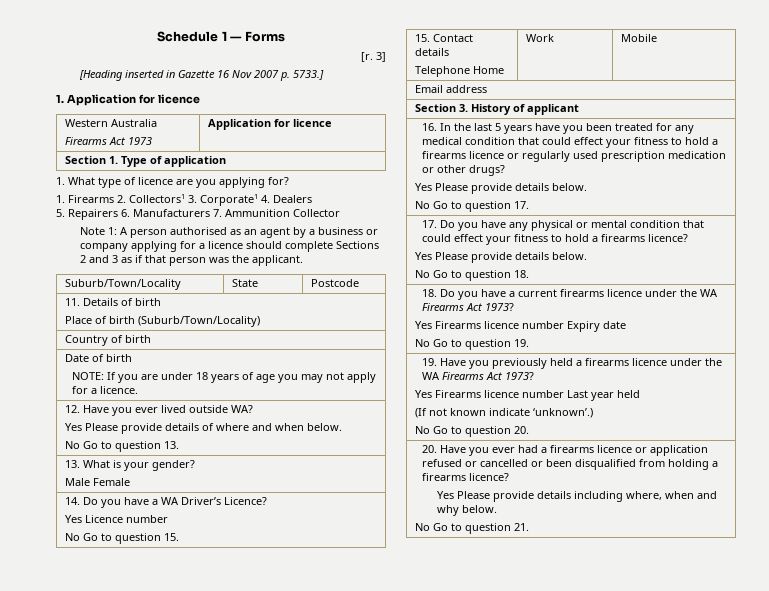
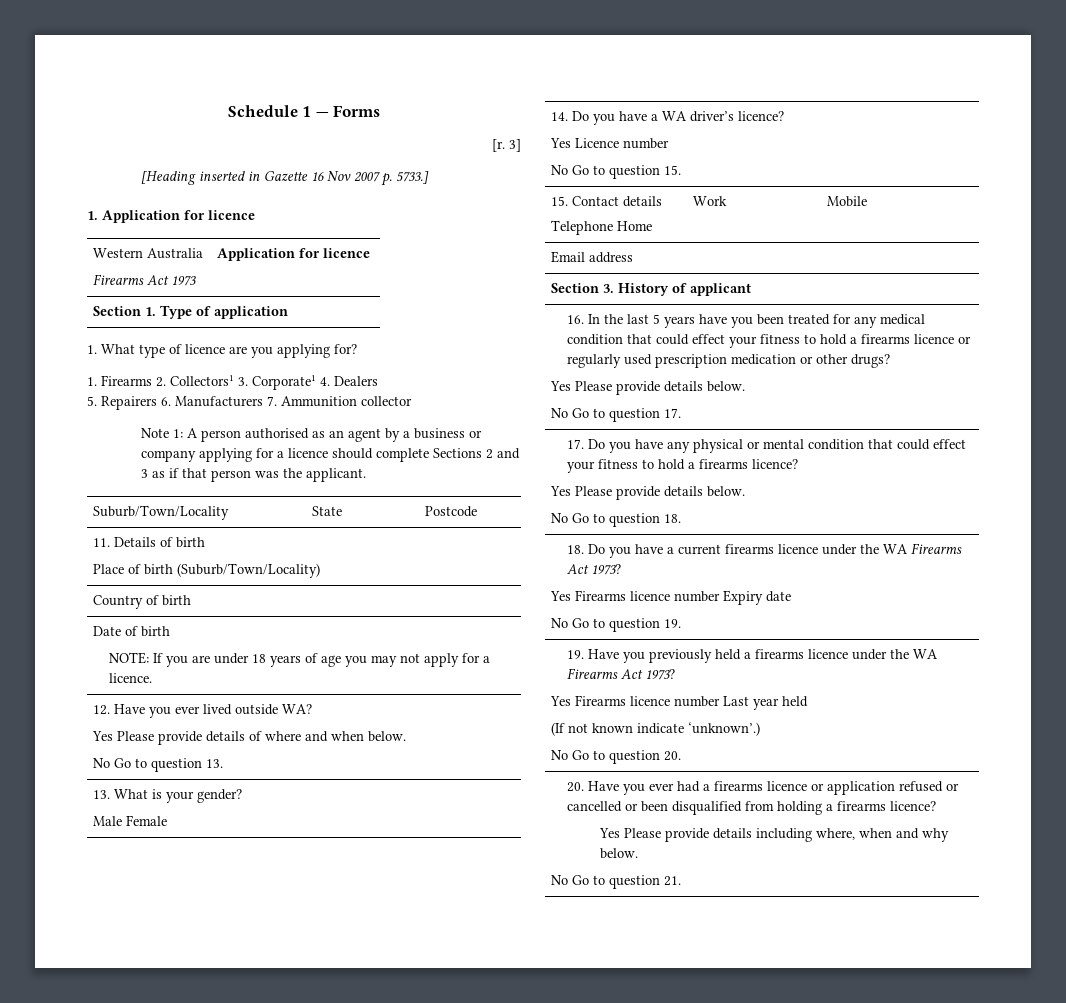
[293,209,340,217] Collector -> [361,396,412,406] collector
[180,497,267,505] Driver’s Licence? -> [690,111,785,122] driver’s licence?

